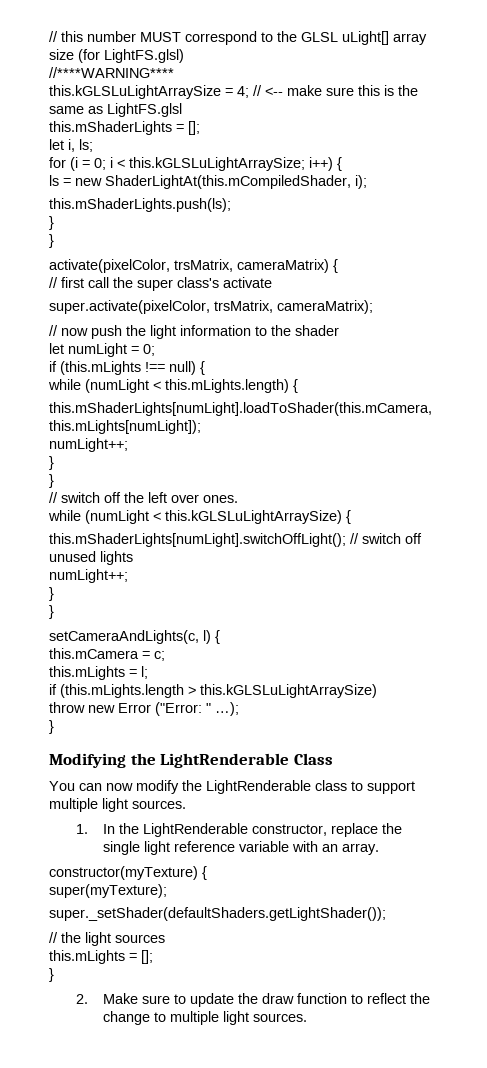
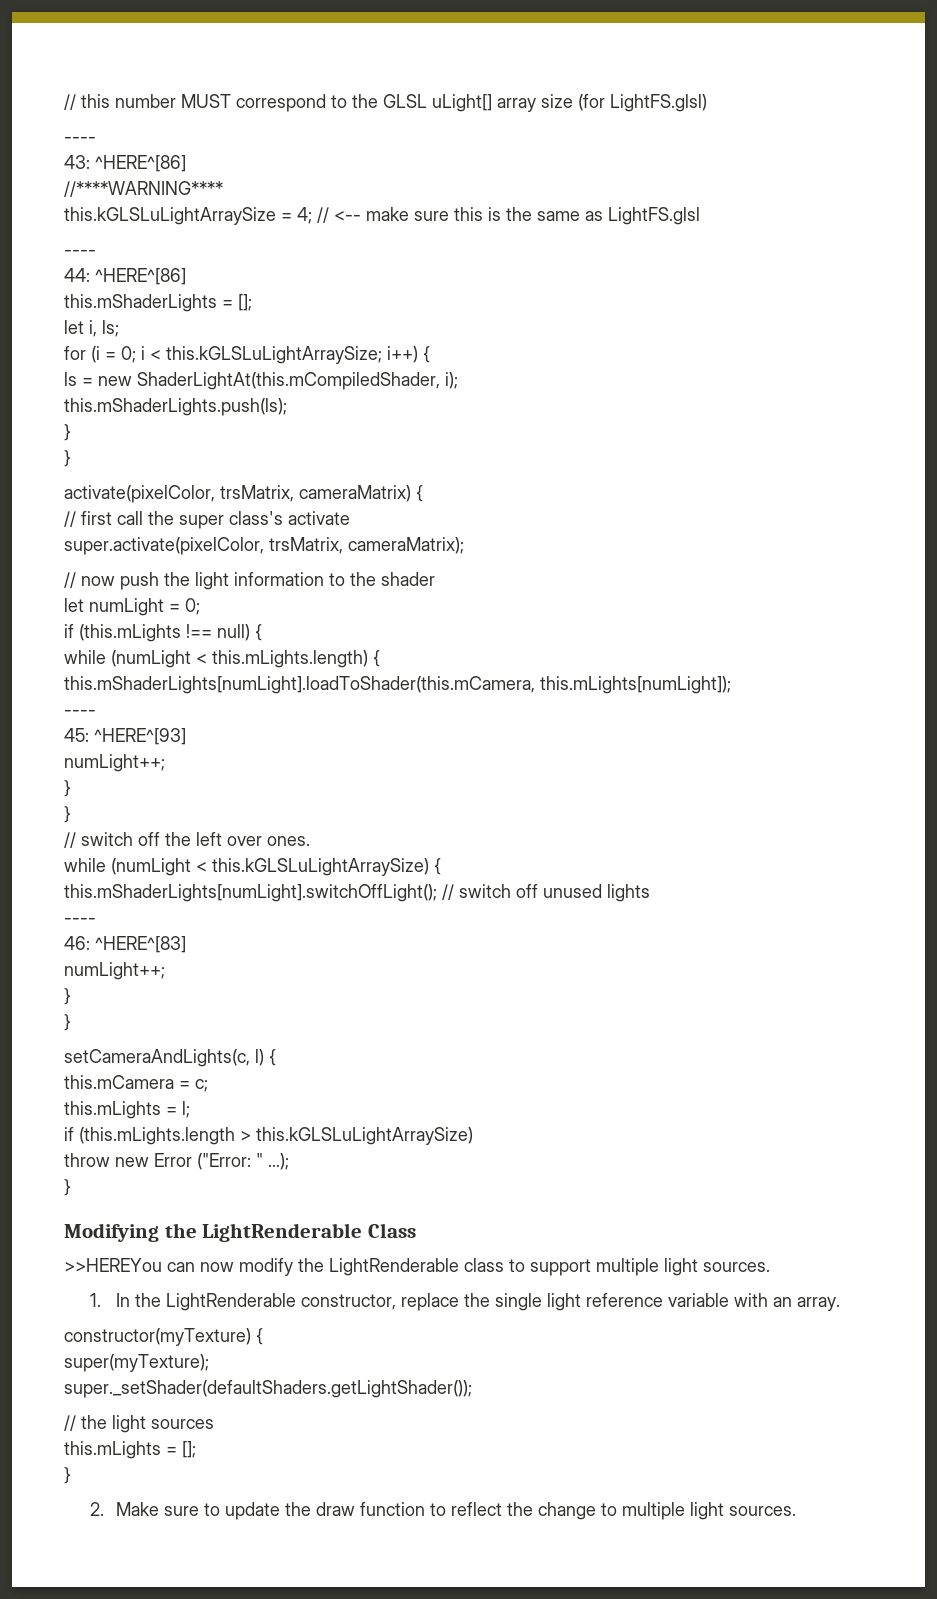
(184, 56) none -> [64,137,96,143] [64,155,186,172] // ---- // 43: ^HERE^[86]
(182, 110) none -> [64,250,96,256] [64,268,186,285] // ---- // 44: ^HERE^[86]
(201, 427) none -> [64,710,96,716] [64,728,186,745] // ---- // 45: ^HERE^[93]
(133, 558) none -> [64,918,96,924] [64,936,186,953] // ---- // 46: ^HERE^[83]
[49,781,75,791] You -> [64,1258,162,1272] >>HEREYou

